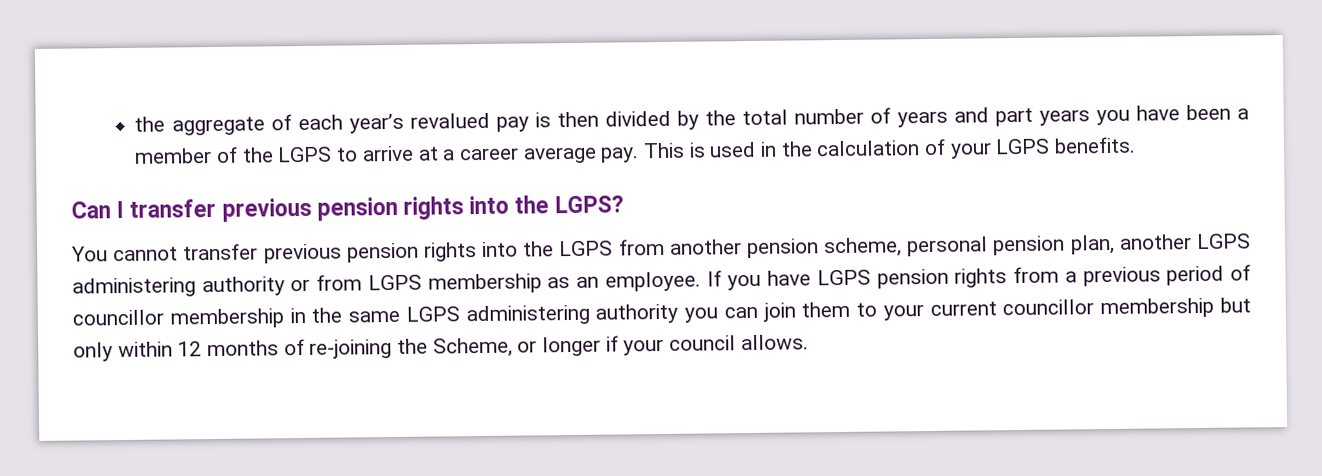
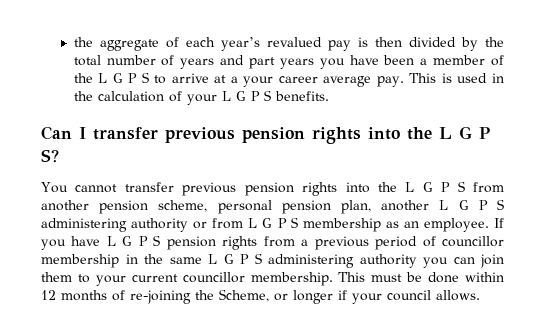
[277,146,333,163] LGPS -> [98,72,149,83] L G P S
(456, 155) none -> [243,76,274,87] your
[995,138,1051,155] LGPS -> [221,90,271,101] L G P S
[554,195,624,214] LGPS? -> [439,126,490,139] [41,149,59,163] L G P S?
[559,240,614,257] LGPS -> [405,181,465,192] L G P S
[1196,233,1251,250] [72,274,422,298] LGPS administering authority or from LGPS -> [439,199,504,210] [41,217,298,232] L G P S administering authority or from L G P S
[816,269,871,286] LGPS -> [106,235,161,246] L G P S
[405,306,460,322] LGPS -> [208,253,262,264] L G P S
[1100,297,1251,319] [73,342,113,362] membership but only -> [250,272,460,286] membership. This must be done

